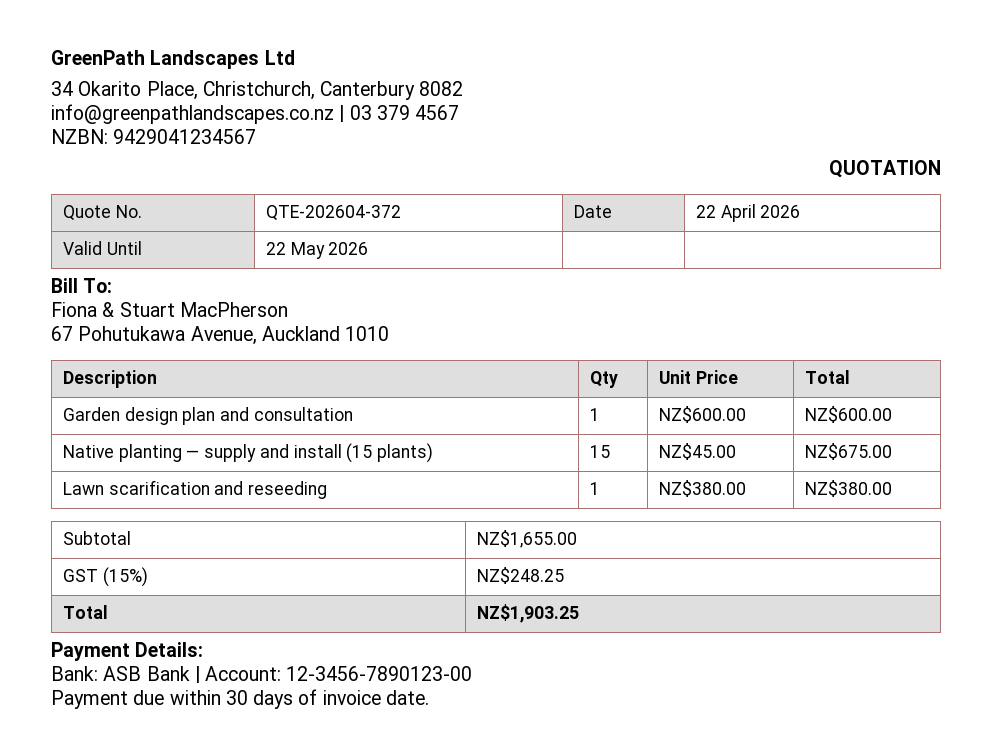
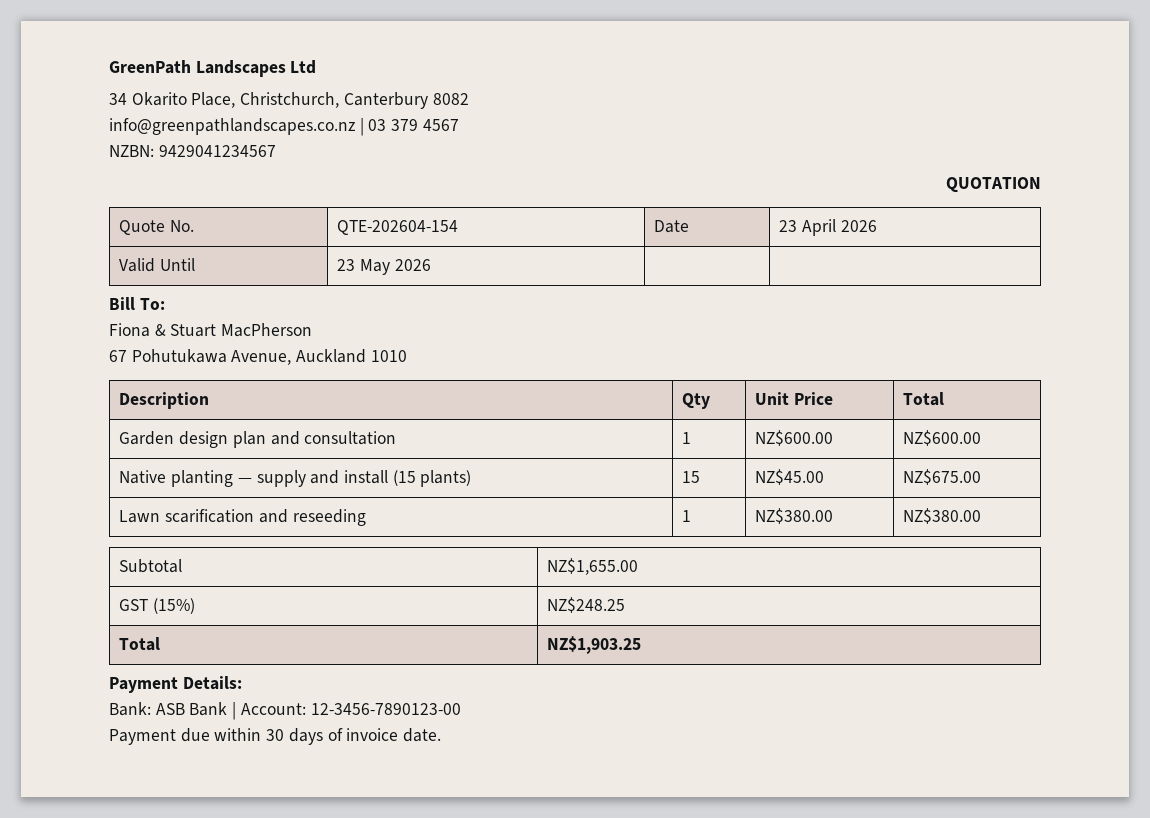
[266,205,402,221] QTE-202604-372 -> [337,220,459,235] QTE-202604-154
[696,205,717,218] 22 -> [779,220,798,232] 23
[266,242,287,255] 22 -> [337,259,356,271] 23

